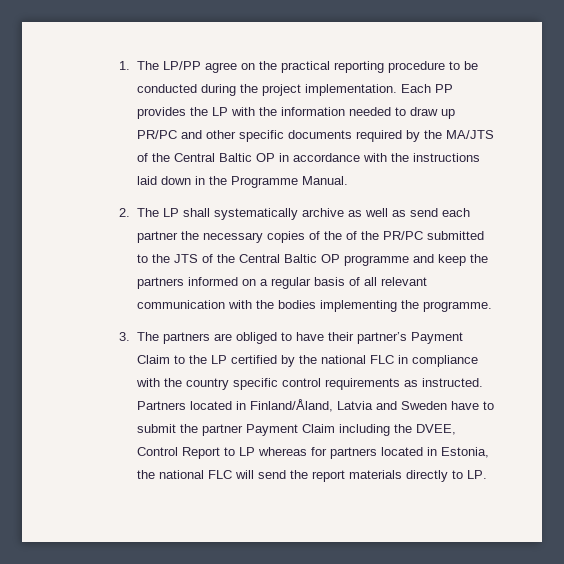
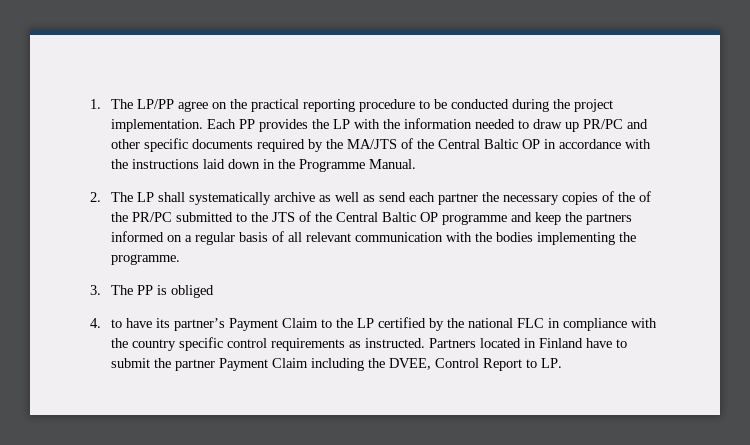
[162,332,232,344] partners are -> [136,285,167,295] PP is
(277, 338) none -> [90,318,102,328] // 4.
[327,332,354,341] their -> [155,318,170,328] its
[249,399,447,412] Finland/Åland, Latvia and Sweden -> [538,338,583,348] Finland
[238,447,489,459] [136,470,463,482] LP whereas for partners located in Estonia, the national FLC will send the report materials directly to -> (537, 363) none

